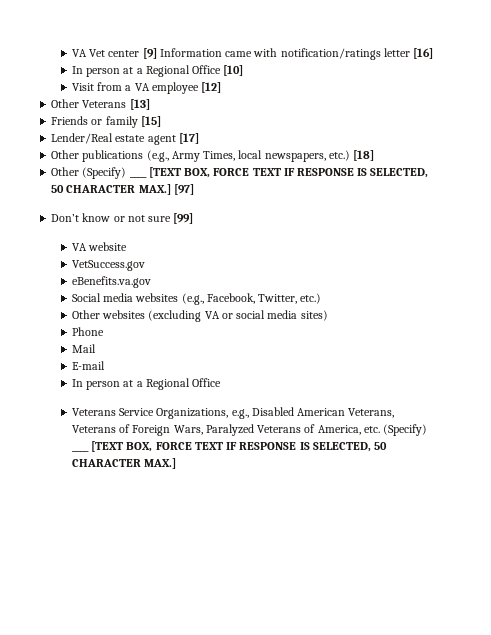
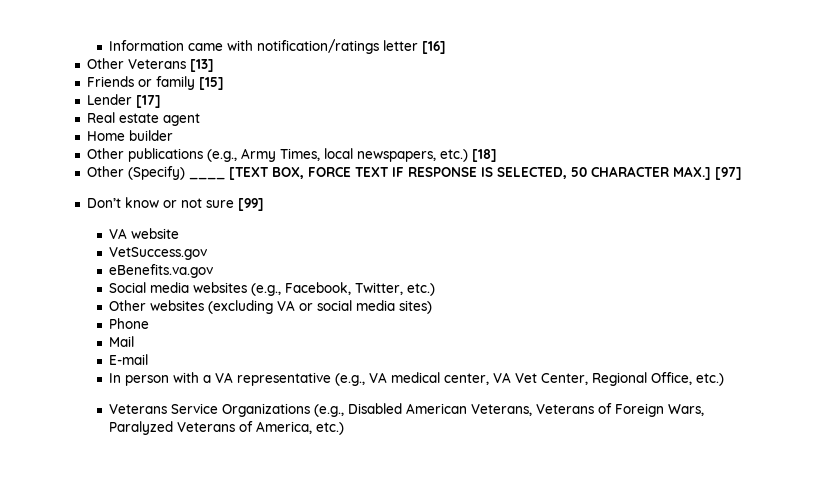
[71,48,157,59] VA Vet center [9] -> (109, 45) none
[71,65,244,77] [71,82,222,94] // In person at a Regional Office [10] // Visit from a VA employee [12] -> (447, 47) none
[51,133,114,144] Lender/Real -> [87,94,162,108] [87,112,116,123] Lender [17] // Real
[178,133,199,144] [17] -> [87,130,174,141] // Home builder
[123,378,222,390] at a Regional Office -> [173,372,725,386] with a VA representative (e.g., VA medical center, VA Vet Center, Regional Office, etc.)
[156,408,249,419] Organizations, e.g., -> [222,403,345,417] Organizations (e.g.,
[363,424,428,436] [71,441,388,452] [71,458,177,469] etc. (Specify) ____ [TEXT BOX, FORCE TEXT IF RESPONSE IS SELECTED, 50 CHARACTER MAX.] -> [316,422,345,435] etc.)

